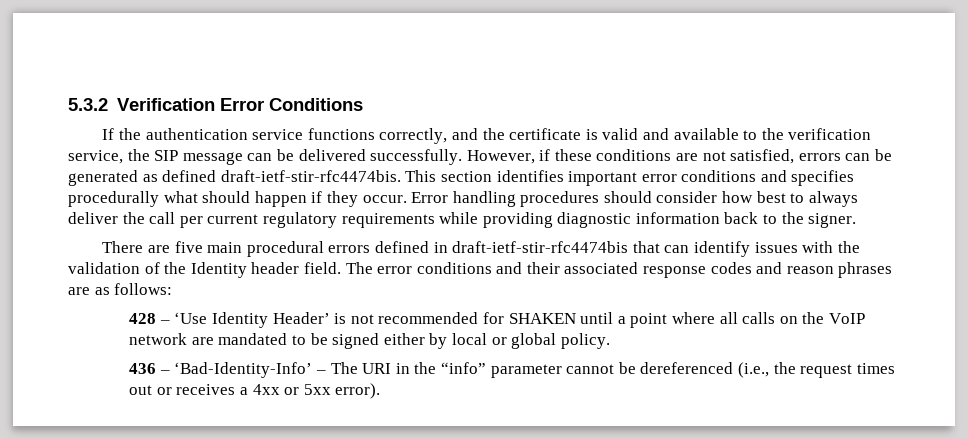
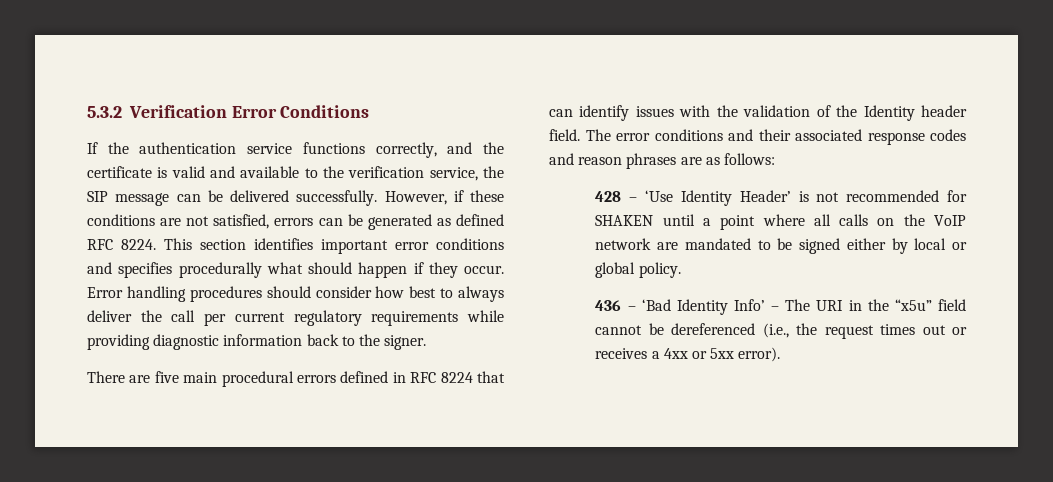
[220,170,401,182] draft-ietf-stir-rfc4474bis. -> [87,239,156,250] RFC 8224.
[452,241,629,253] draft-ietf-stir-rfc4474bis -> [410,372,473,383] RFC 8224
[174,362,313,378] ‘Bad-Identity-Info’ -> [641,299,765,315] ‘Bad Identity Info’
[441,362,562,378] “info” parameter -> [894,299,966,311] “x5u” field

